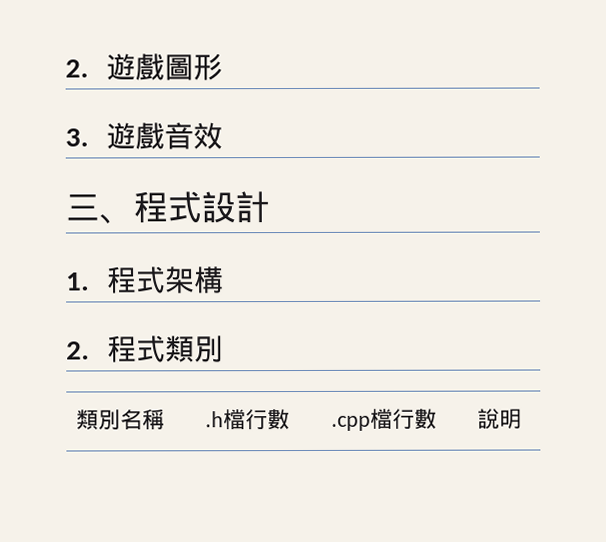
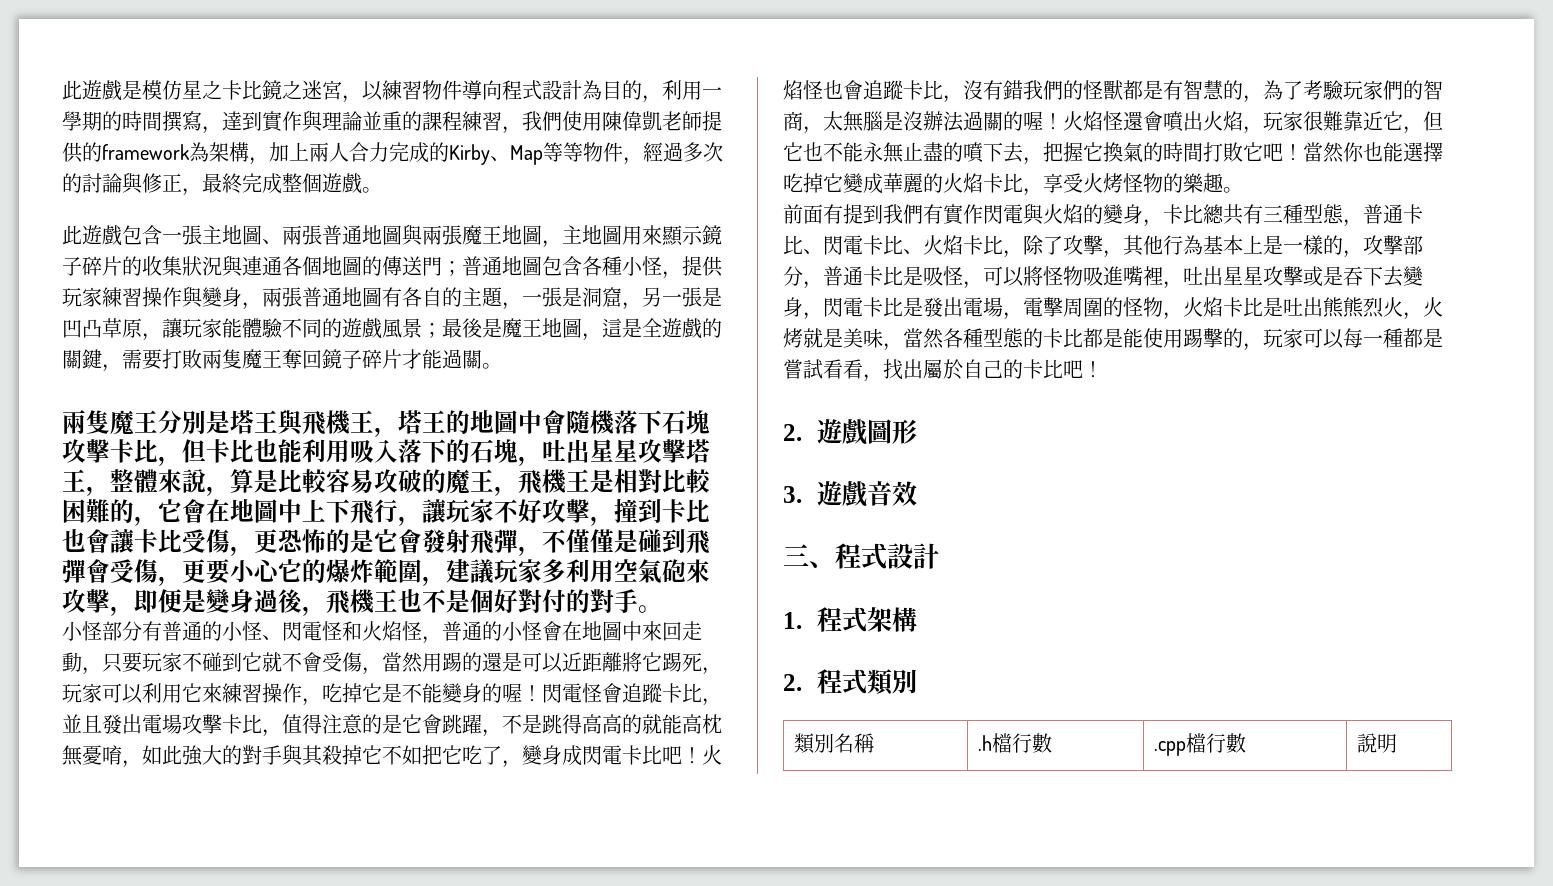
(65, 68) none -> [62,80,722,103] [62,110,722,134] [62,142,723,165] [62,172,382,196] [62,224,722,248] [62,255,723,279] [62,286,722,310] [62,318,722,341] [62,349,502,372] [62,409,710,437] [62,439,710,466] [62,469,711,496] [62,499,710,526] [62,529,710,556] [62,559,710,586] [62,589,662,616] [62,621,702,644] [62,652,722,675] [62,683,722,706] [62,714,722,737] [62,744,722,768] [783,80,1443,103] [783,111,1443,134] [783,142,1443,165] [783,173,1243,196] [783,203,1423,227] [783,235,1423,258] [783,266,1423,289] [783,297,1443,320] [783,328,1443,351] [783,359,1103,382] 此遊戲是模仿星之卡比鏡之迷宮，以練習物件導向程式設計為目的，利用一學期的時間撰寫，達到實作與理論並重的課程練習，我們使用陳偉凱老師提供的framework為架構，加上兩人合力完成的Kirby、Map等等物件，經過多次的討論與修正，最終完成整個遊戲。 // 此遊戲包含一張主地圖、兩張普通地圖與兩張魔王地圖，主地圖用來顯示鏡子碎片的收集狀況與連通各個地圖的傳送門；普通地圖包含各種小怪，提供玩家練習操作與變身，兩張普通地圖有各自的主題，一張是洞窟，另一張是凹凸草原，讓玩家能體驗不同的遊戲風景；最後是魔王地圖，這是全遊戲的關鍵，需要打敗兩隻魔王奪回鏡子碎片才能過關。 // 兩隻魔王分別是塔王與飛機王，塔王的地圖中會隨機落下石塊攻擊卡比，但卡比也能利用吸入落下的石塊，吐出星星攻擊塔王，整體來說，算是比較容易攻破的魔王，飛機王是相對比較困難的，它會在地圖中上下飛行，讓玩家不好攻擊，撞到卡比也會讓卡比受傷，更恐怖的是它會發射飛彈，不僅僅是碰到飛彈會受傷，更要小心它的爆炸範圍，建議玩家多利用空氣砲來攻擊，即便是變身過後，飛機王也不是個好對付的對手。 // 小怪部分有普通的小怪、閃電怪和火焰怪，普通的小怪會在地圖中來回走動，只要玩家不碰到它就不會受傷，當然用踢的還是可以近距離將它踢死，玩家可以利用它來練習操作，吃掉它是不能變身的喔！閃電怪會追蹤卡比，並且發出電場攻擊卡比，值得注意的是它會跳躍，不是跳得高高的就能高枕無憂唷，如此強大的對手與其殺掉它不如把它吃了，變身成閃電卡比吧！火焰怪也會追蹤卡比，沒有錯我們的怪獸都是有智慧的，為了考驗玩家們的智商，太無腦是沒辦法過關的喔！火焰怪還會噴出火焰，玩家很難靠近它，但它也不能永無止盡的噴下去，把握它換氣的時間打敗它吧！當然你也能選擇吃掉它變成華麗的火焰卡比，享受火烤怪物的樂趣。 // 前面有提到我們有實作閃電與火焰的變身，卡比總共有三種型態，普通卡比、閃電卡比、火焰卡比，除了攻擊，其他行為基本上是一樣的，攻擊部分，普通卡比是吸怪，可以將怪物吸進嘴裡，吐出星星攻擊或是吞下去變身，閃電卡比是發出電場，電擊周圍的怪物，火焰卡比是吐出熊熊烈火，火烤就是美味，當然各種型態的卡比都是能使用踢擊的，玩家可以每一種都是嘗試看看，找出屬於自己的卡比吧！ //

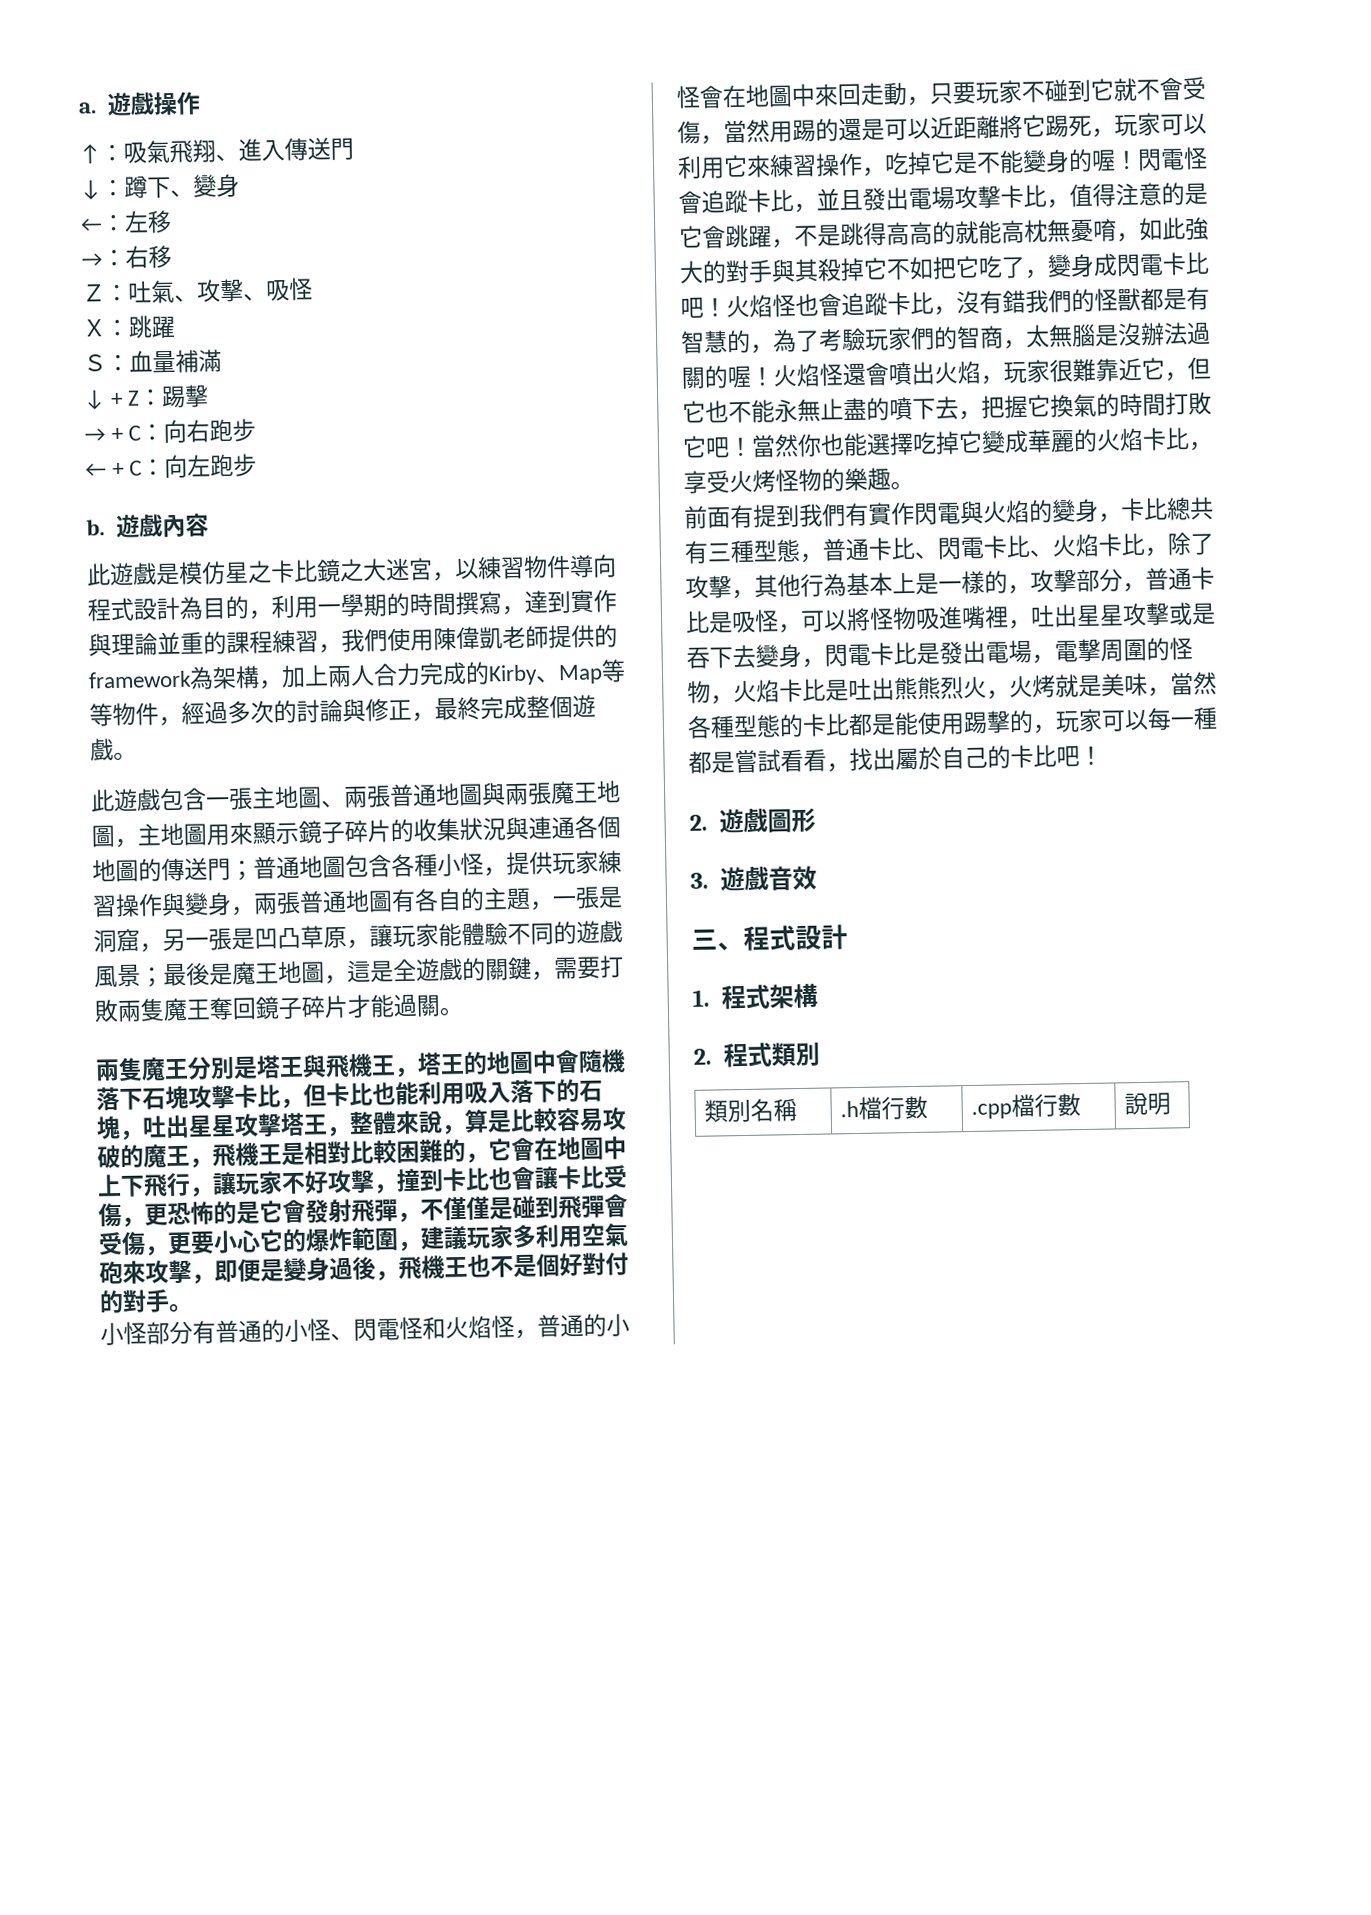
(62, 90) none -> [78,91,201,117] [79,137,354,164] [80,173,240,200] [80,209,172,234] [81,244,172,269] [82,277,313,304] [82,315,175,339] [83,349,222,373] [83,384,210,410] [84,418,257,444] [85,453,258,479] [86,513,209,538] a.遊戲操作 // ↑：吸氣飛翔、進入傳送門 // ↓：蹲下、變身 // ←：左移 // →：右移 // Ｚ：吐氣、攻擊、吸怪 // Ｘ：跳躍 // Ｓ：血量補滿 // ↓ + Z：踢擊 // → + C：向右跑步 // ← + C：向左跑步 // b.遊戲內容 //
(302, 89) none -> [362,558,387,582] 大

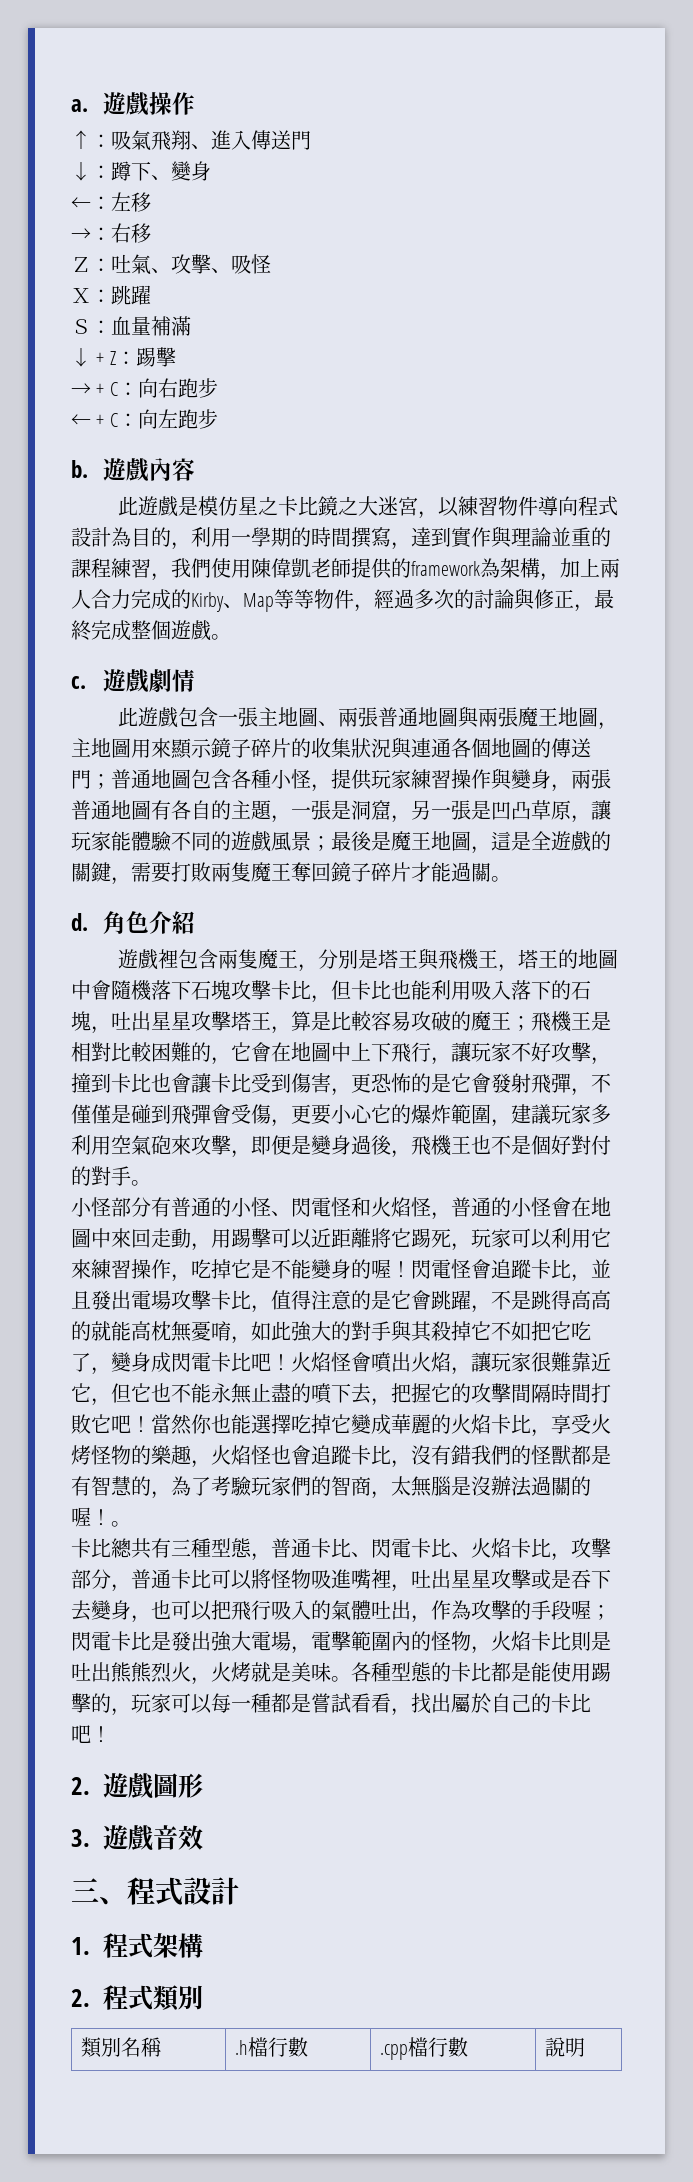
(137, 756) none -> [71,669,195,693] // c.遊戲劇情
[95,1057,189,1082] 兩隻魔王 -> [71,911,195,934] [118,949,319,972] d.角色介紹 // 遊戲裡包含兩隻魔王，
[349,1110,466,1135] 整體來說， -> (291, 1030) none
[189,1157,213,1168] ， -> [511,1016,531,1031] ；
[98,1202,122,1228] 傷 -> [271,1073,331,1093] 到傷害
[929,76,1206,105] [677,117,885,145] 只要玩家不碰到它就不會受傷，當然用踢的還是 -> [211,1228,271,1248] 用踢擊
(796, 305) none -> [351,1352,611,1375] [71,1383,611,1406] [71,1414,611,1437] [71,1445,271,1468] 會噴出火焰，讓玩家很難靠近它，但它也不能永無止盡的噴下去，把握它的攻擊間隔時間打敗它吧！當然你也能選擇吃掉它變成華麗的火焰卡比，享受火烤怪物的樂趣，火焰怪
[773,356,1211,387] [682,391,1212,424] [682,427,1213,458] [683,467,914,494] [684,498,1122,529] 火焰怪還會噴出火焰，玩家很難靠近它，但它也不能永無止盡的噴下去，把握它換氣的時間打敗它吧！當然你也能選擇吃掉它變成華麗的火焰卡比，享受火烤怪物的樂趣。 // 前面有提到我們有實作閃電與火焰的變身， -> [111,1521,131,1527] 。 //
[1167,532,1214,556] [685,570,1031,600] 除了攻擊，其他行為基本上是一樣的， -> (571, 1557) none
[708,609,802,634] 是吸怪， -> (211, 1579) none
(825, 663) none -> [151,1600,611,1623] 也可以把飛行吸入的氣體吐出，作為攻擊的手段喔；
(986, 652) none -> [211,1631,251,1652] 強大
[1100,638,1147,662] 周圍 -> [351,1631,411,1651] 範圍內
(826, 689) none -> [571,1631,591,1652] 則
[1147,671,1217,697] ，當然 -> [331,1676,351,1682] 。

